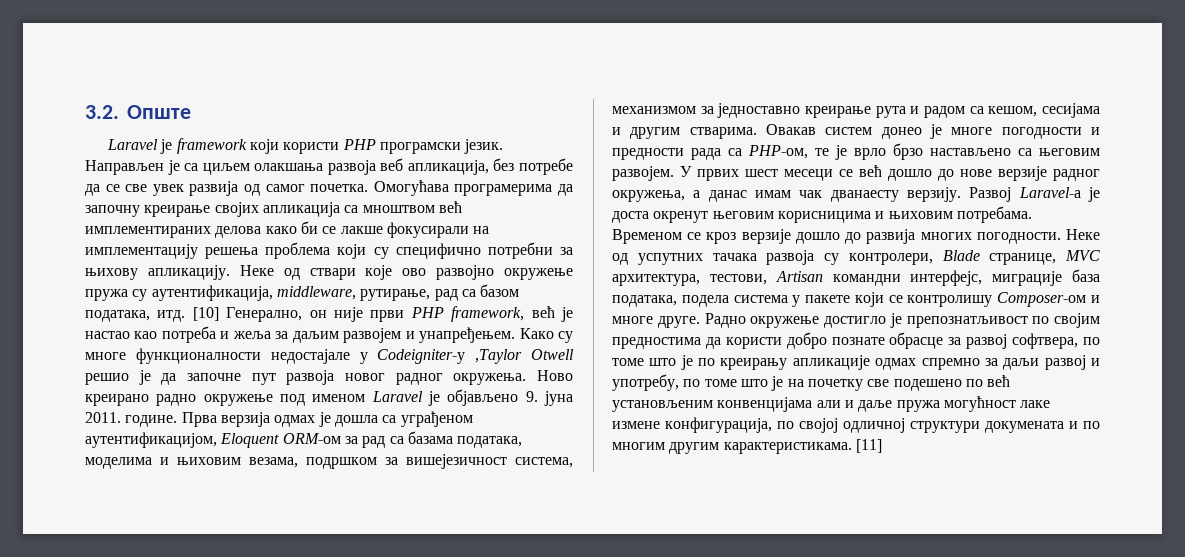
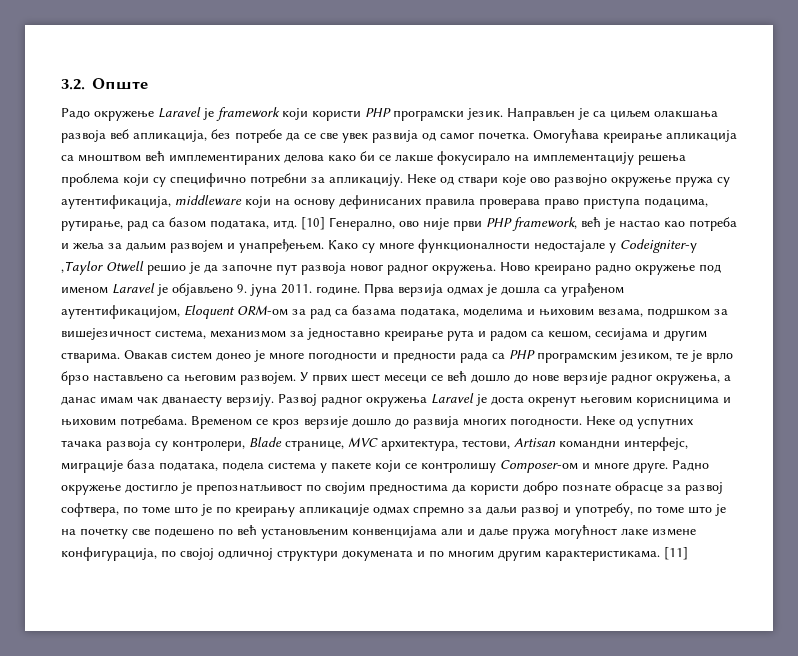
(191, 112) none -> [61,108,154,121] Радо окружење
[454,184,573,196] [85,202,259,217] програмерима да започну креирање својих -> [603,133,662,143] креирање
[386,222,469,238] фокусирали -> [437,151,510,165] фокусирало
[85,268,138,280] њихову -> (325, 180) none
[276,286,356,300] middleware, -> [175,195,708,209] middleware који на основу дефинисаних правила проверава право приступа подацима,
[309,310,327,318] он -> [399,221,419,228] ово
[748,145,808,159] PHP-ом, -> [509,350,672,363] PHP програмским језиком,
[1018,187,1081,198] Laravel-а -> [321,393,474,407] радног окружења Laravel

